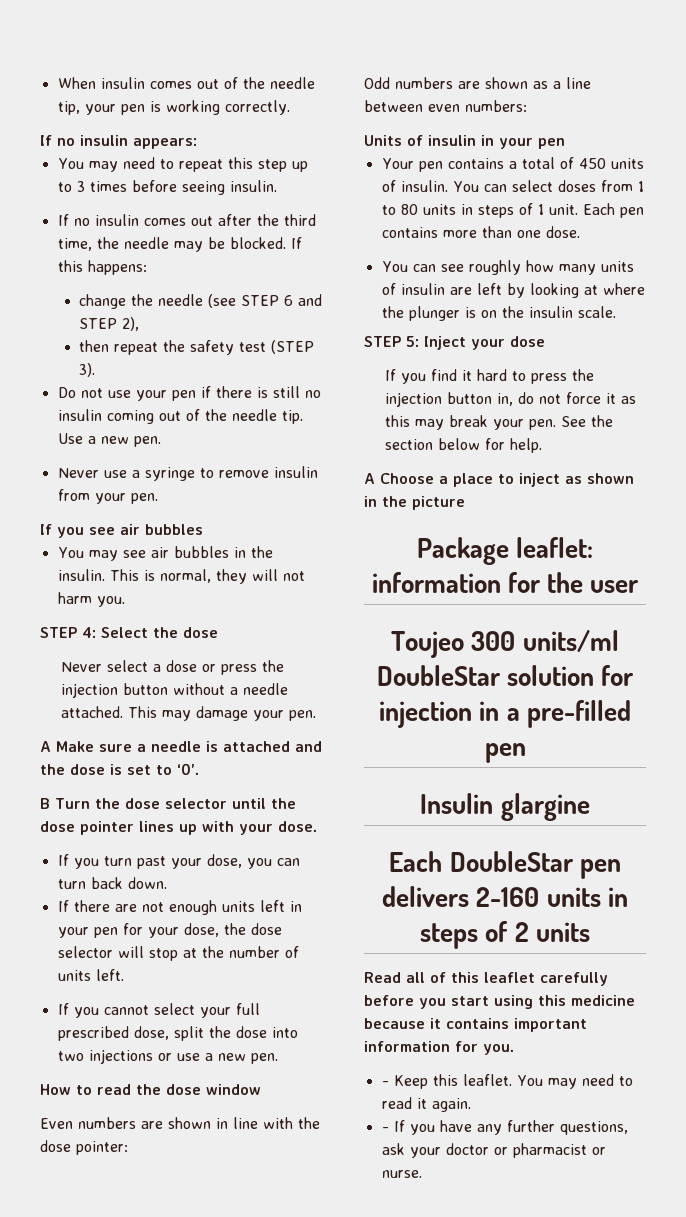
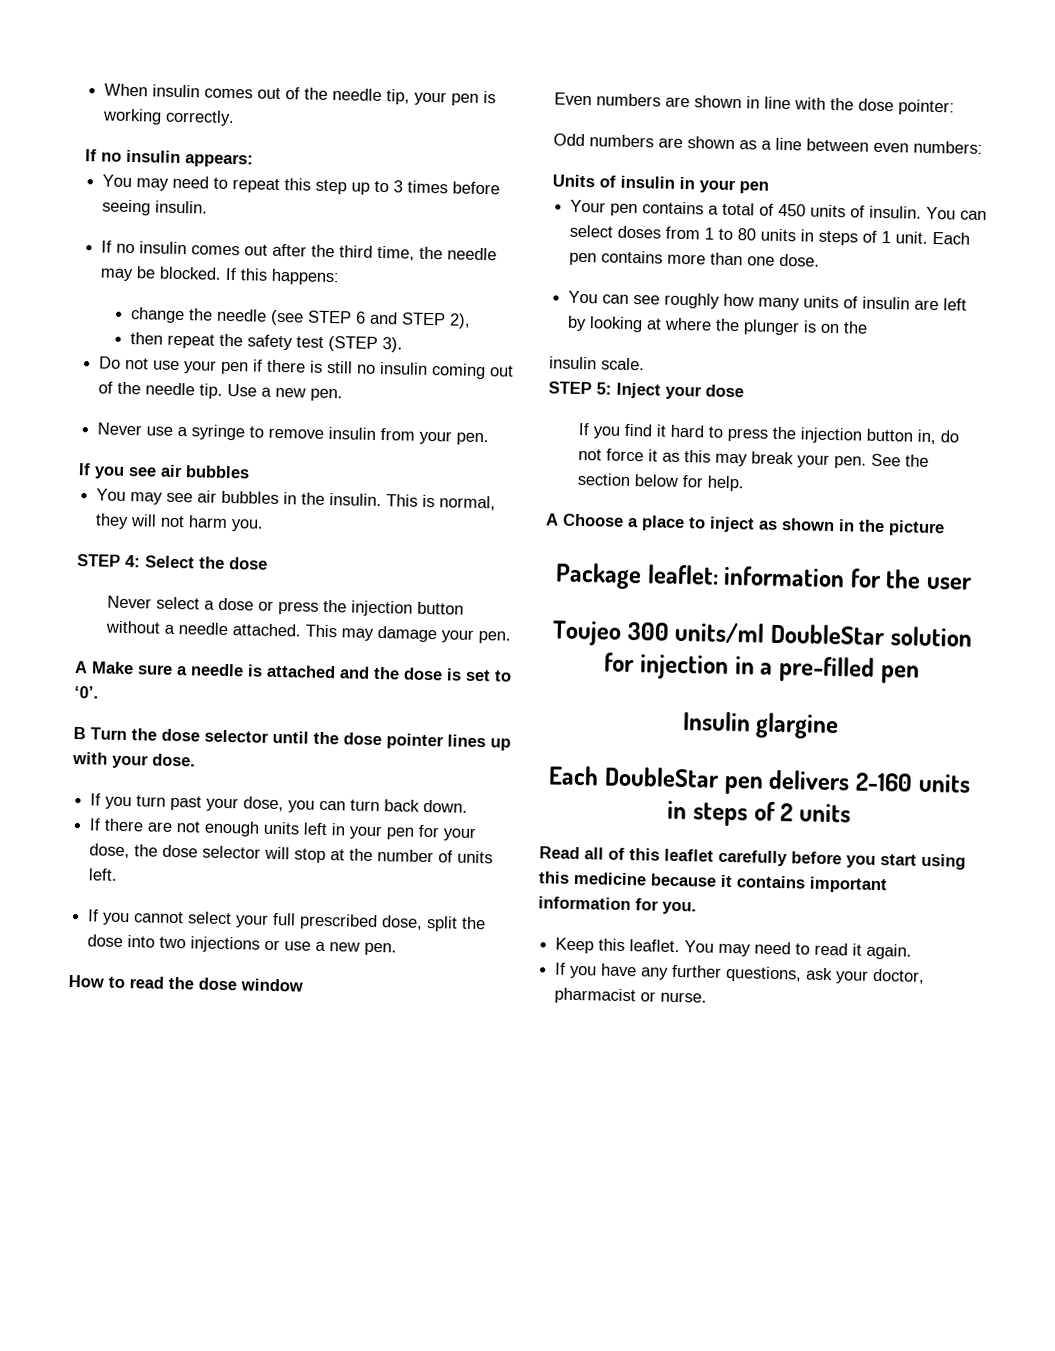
(524, 312) none -> (869, 327) //
[381,1081,389,1086] - -> (697, 908) none
[381,1127,389,1132] - -> (913, 951) none
[445,1143,508,1155] doctor or -> [872,968,926,984] doctor,

